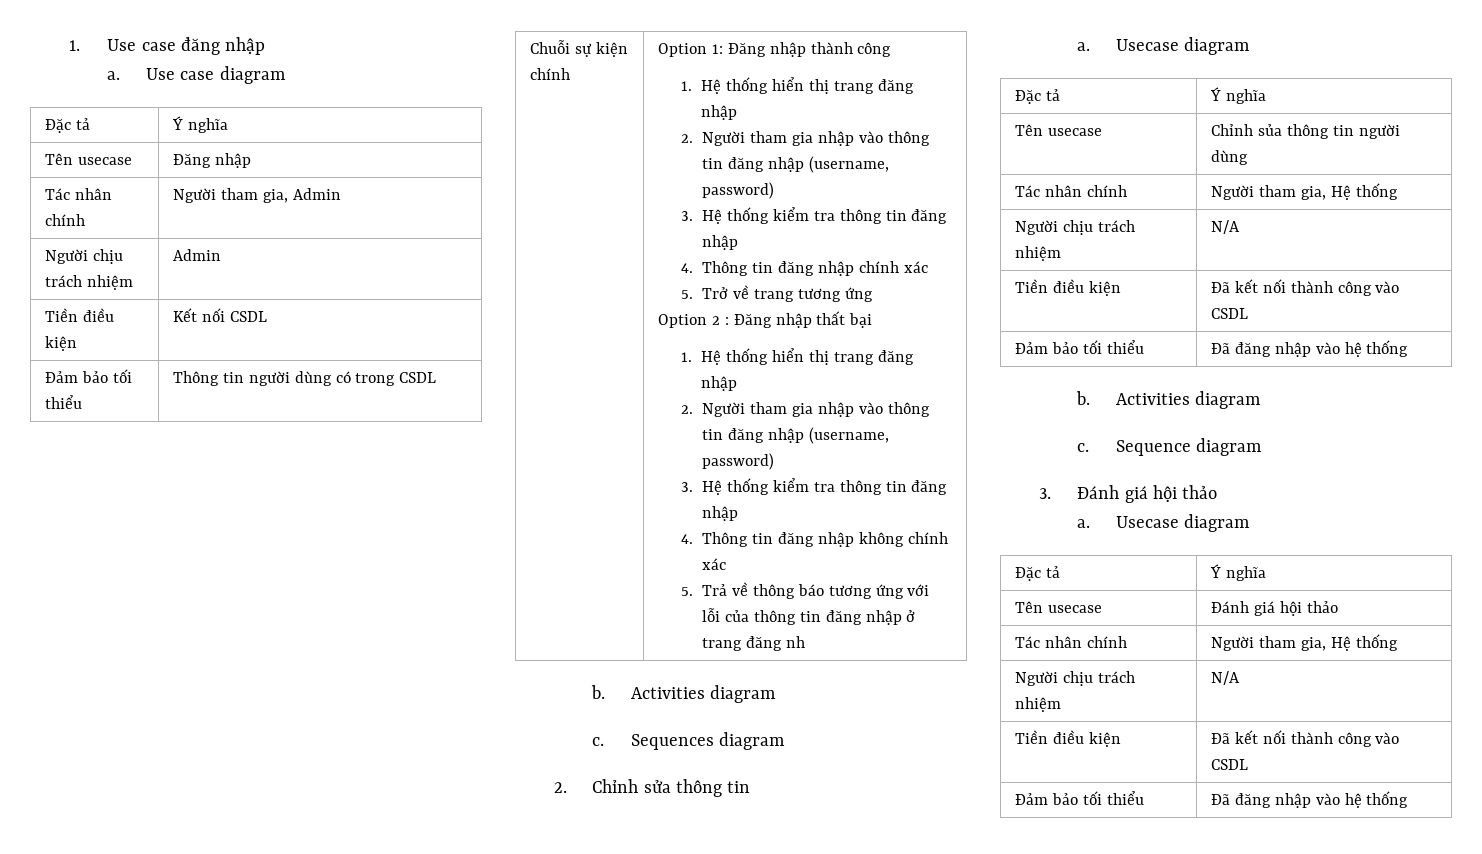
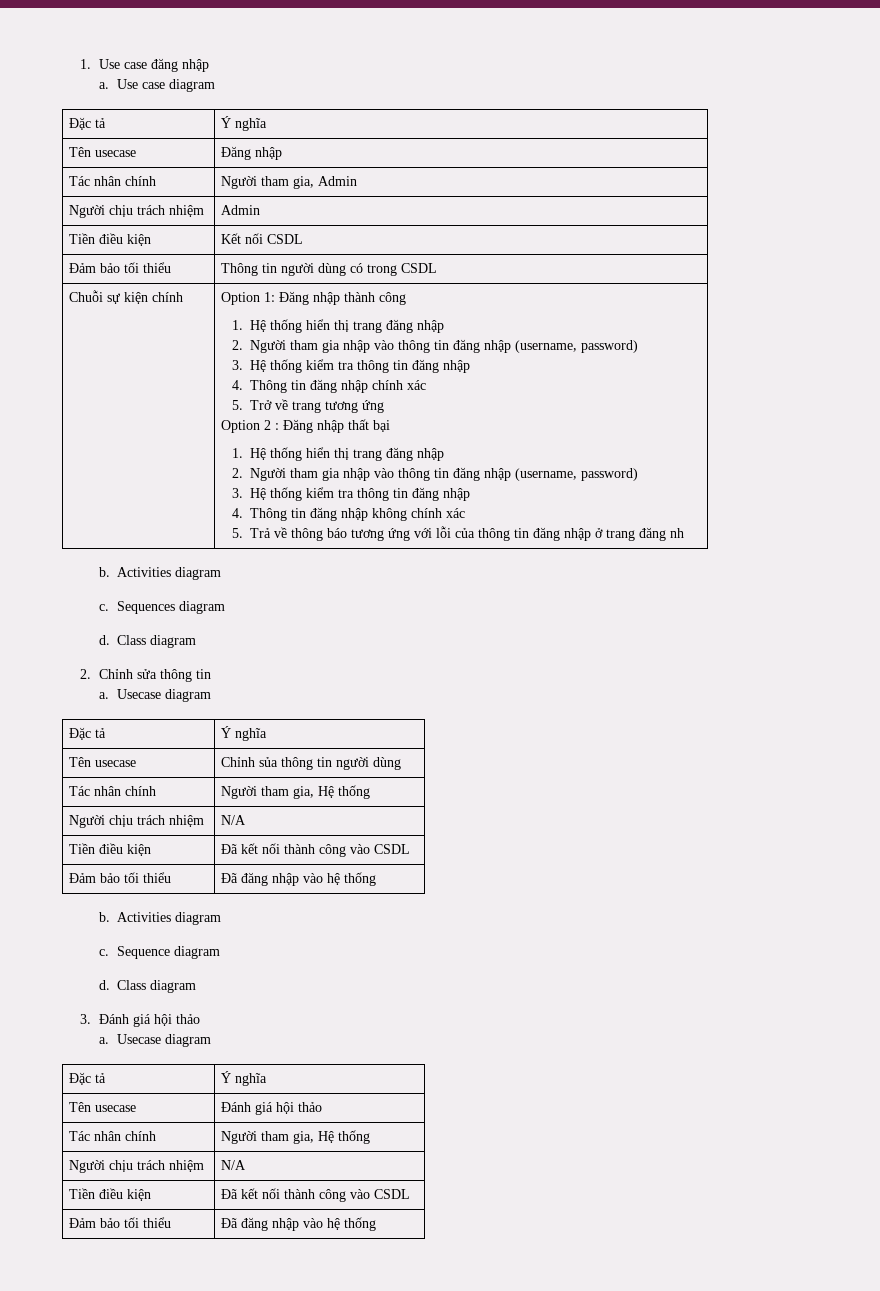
(786, 741) none -> [98,635,197,648] // d. Class diagram
(1263, 447) none -> [98,980,197,993] // d. Class diagram

